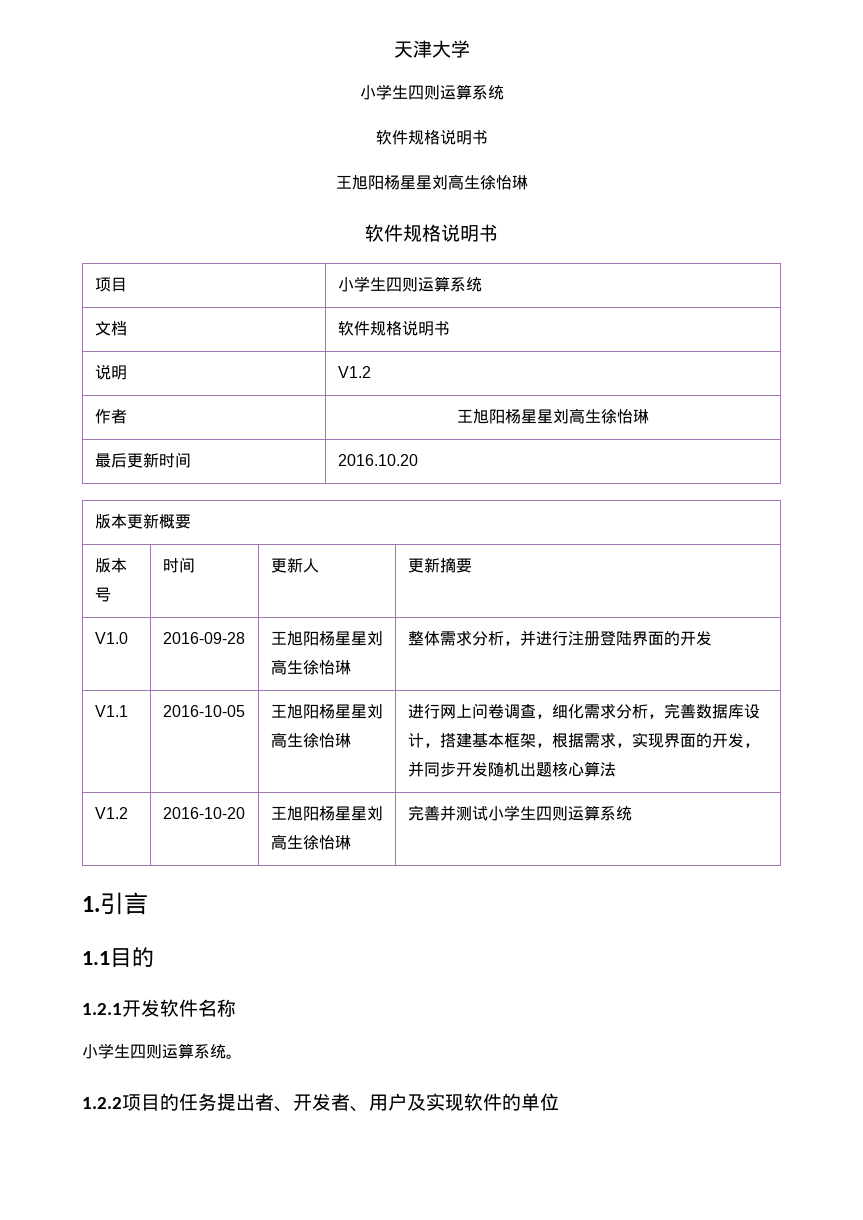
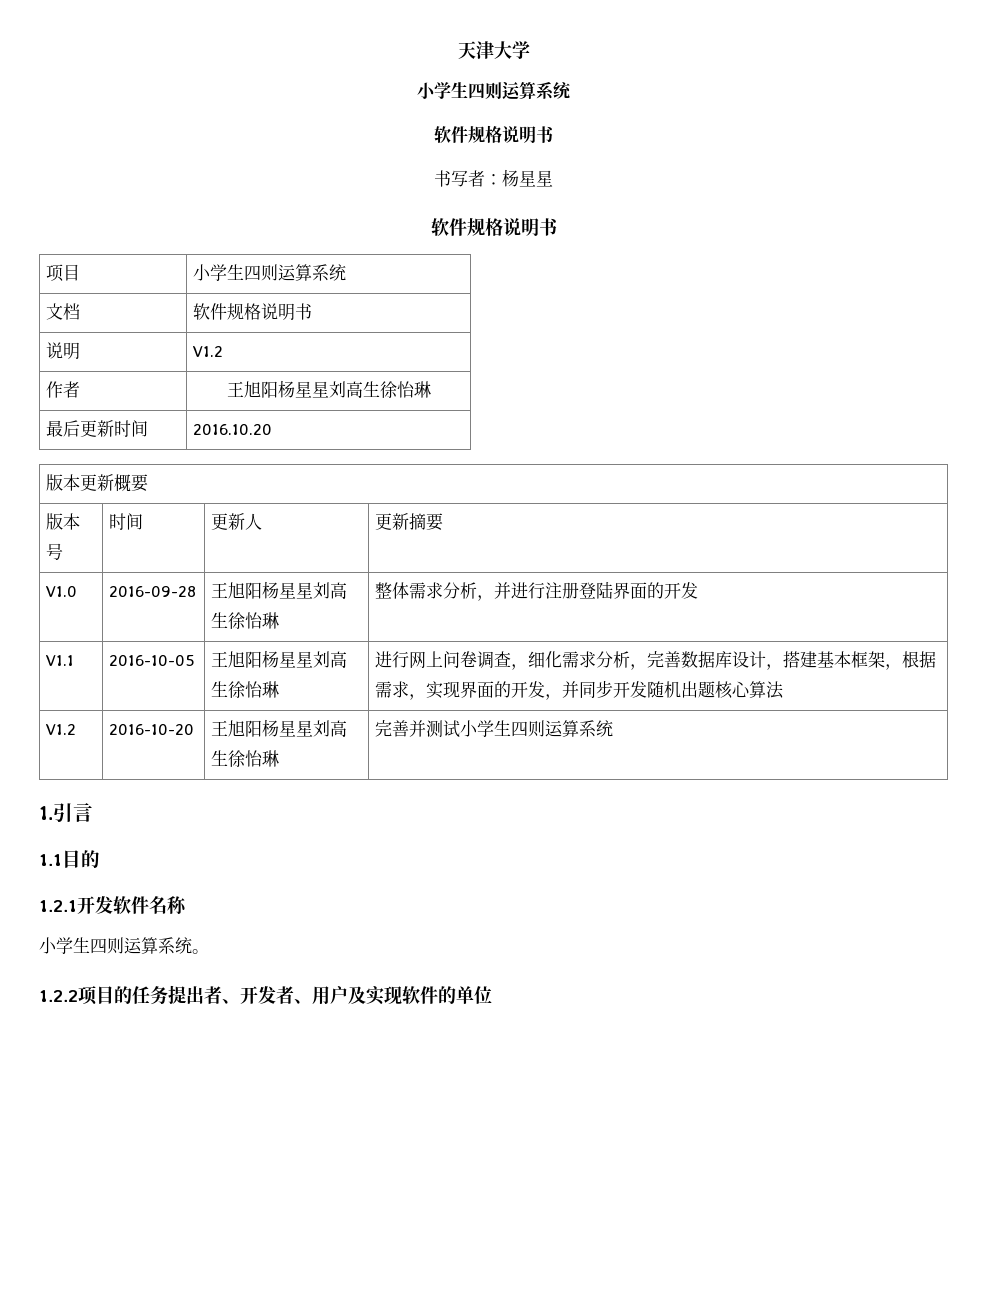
[335,174,528,190] 王旭阳杨星星刘高生徐怡琳 -> [434,169,553,187] 书写者：杨星星

